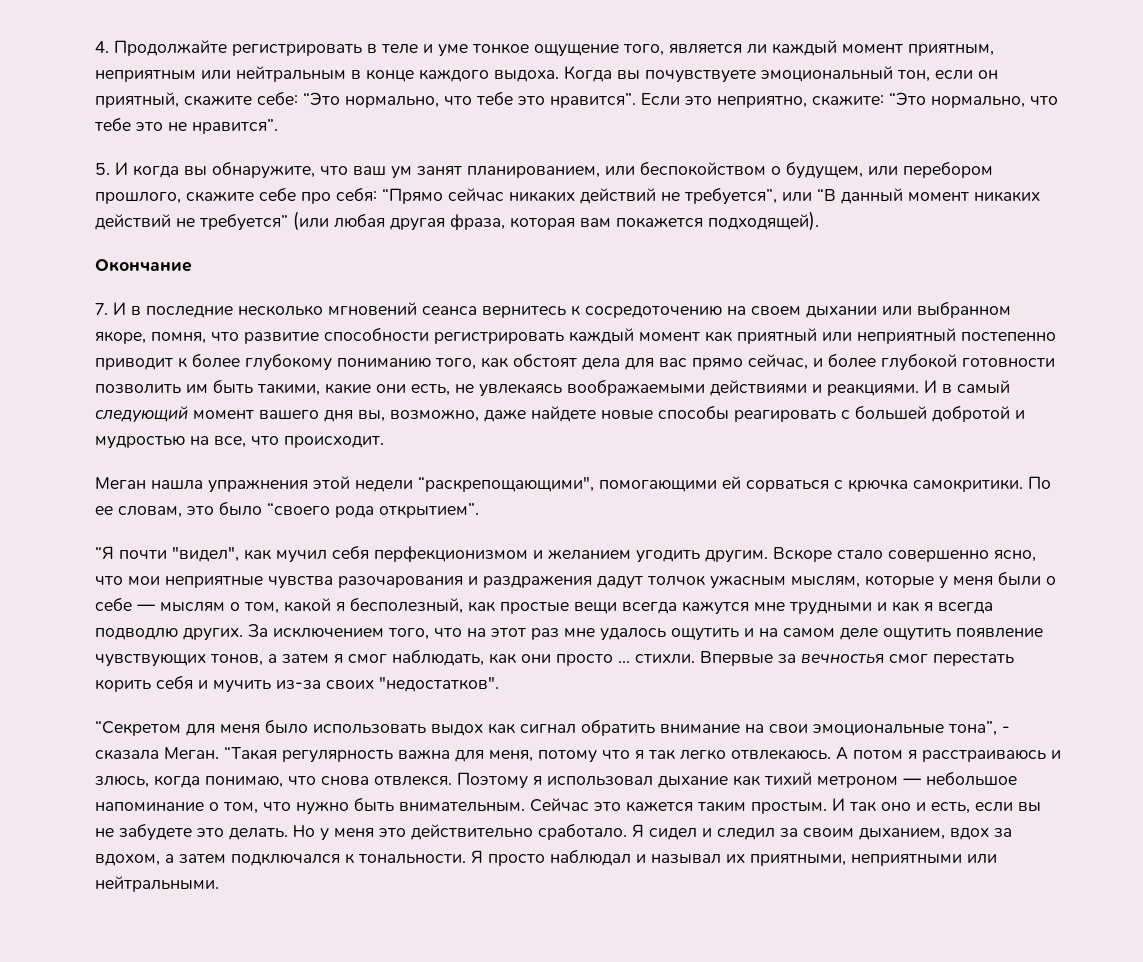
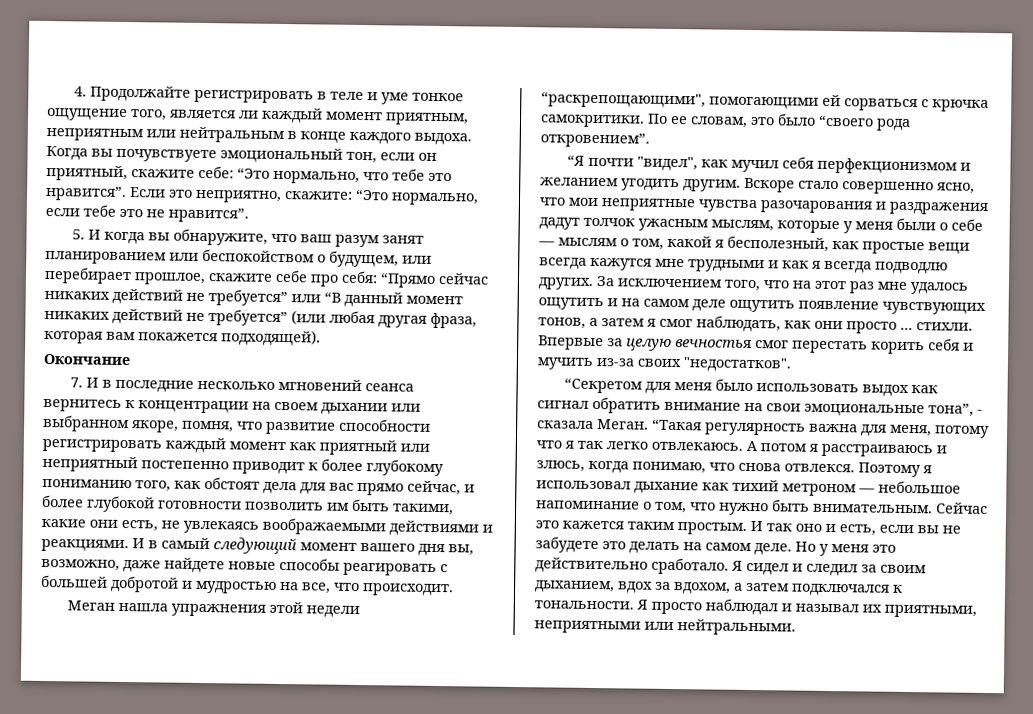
[1030,96,1058,105] что -> [45,207,80,217] если
[391,166,600,179] ум занят планированием, -> [335,234,425,248] [45,250,167,265] разум занят планированием
[903,161,993,178] [95,192,181,204] перебором прошлого, -> [44,266,206,286] перебирает прошлое,
[684,187,777,205] требуется”, -> [208,289,288,307] требуется”
[585,306,722,318] сосредоточению -> [138,400,249,414] концентрации
[379,503,479,518] открытием”. -> [540,132,650,148] откровением”.
(796, 658) none -> [626,338,672,351] целую
[229,828,288,840] делать. -> [629,541,792,556] делать на самом деле.

